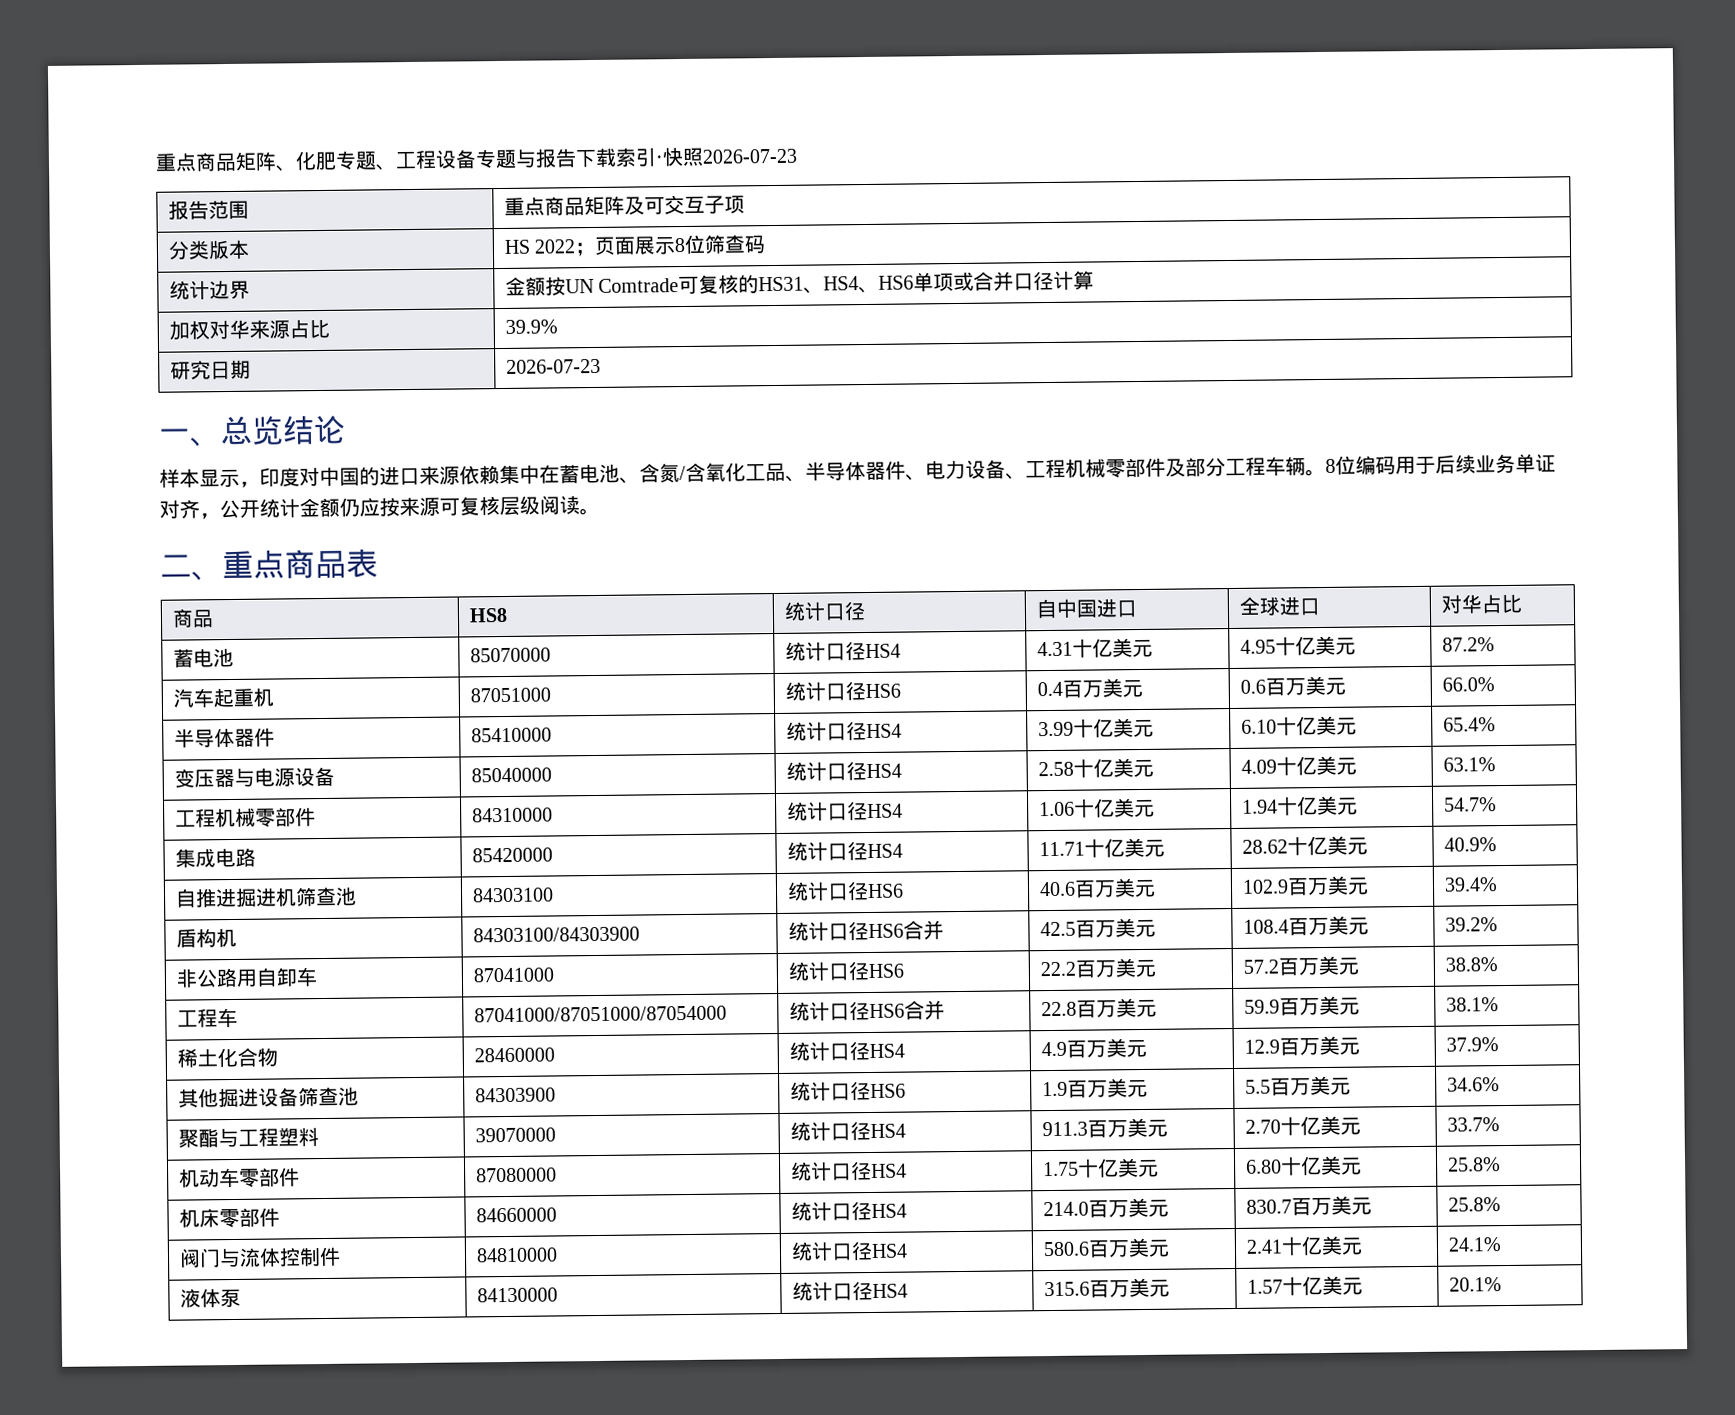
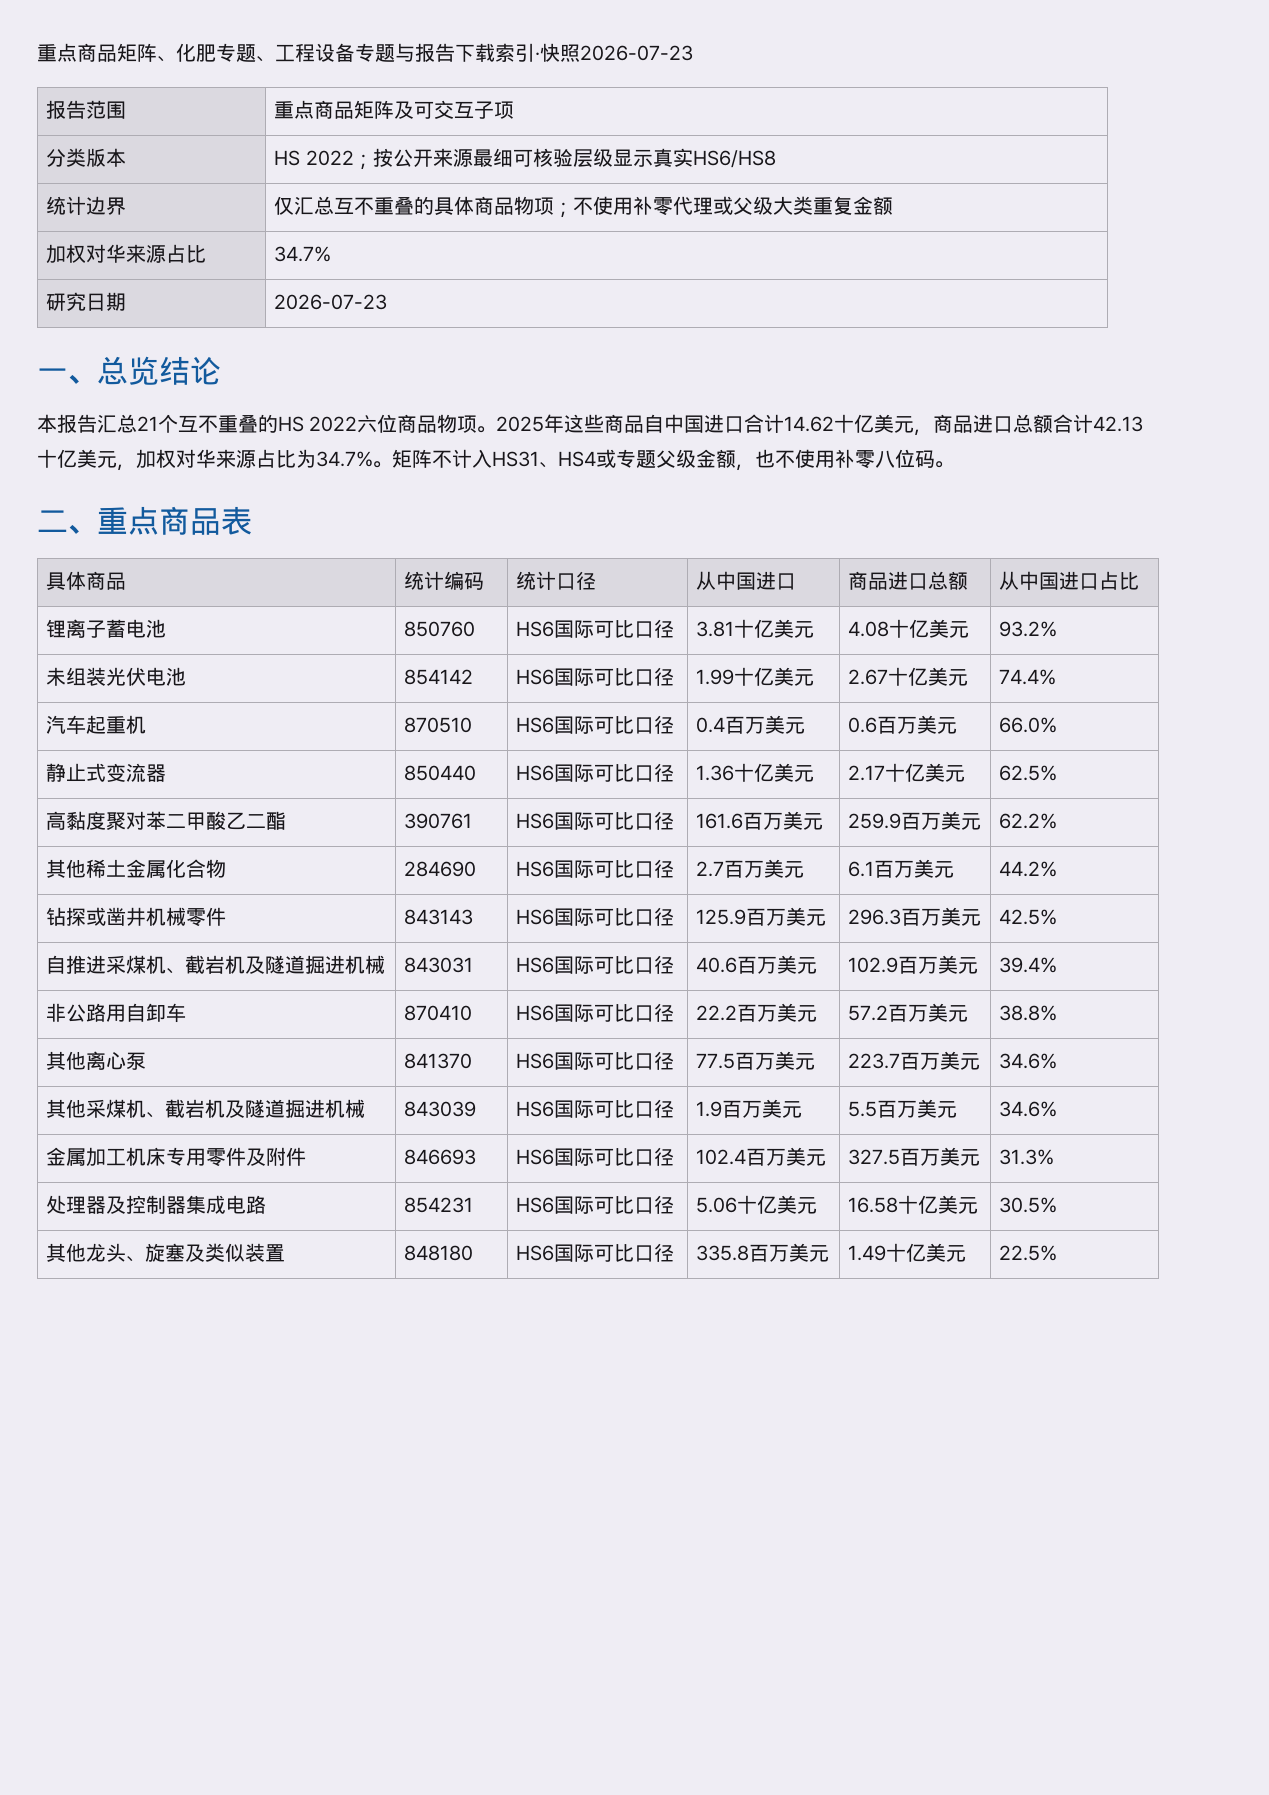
[594,234,766,255] [168,279,250,300] [504,270,1095,296] 页面展示8位筛查码 // 统计边界 | 金额按UN Comtrade可复核的HS31、HS4、HS6单项或合并口径计算 -> [372,148,776,168] [46,196,127,215] [274,196,894,218] 按公开来源最细可核验层级显示真实HS6/HS8 // 统计边界 | 仅汇总互不重叠的具体商品物项；不使用补零代理或父级大类重复金额
[504,319,558,334] 39.9% -> [274,246,332,262] 34.7%
[159,453,1556,488] [159,495,580,520] 样本显示，印度对中国的进口来源依赖集中在蓄电池、含氮/含氧化工品、半导体器件、电力设备、工程机械零部件及部分工程车辆。8位编码用于后续业务单证对齐，公开统计金额仍应按来源可复核层级阅读 -> [37,414,1144,436] [37,449,935,471] 本报告汇总21个互不重叠的HS 2022六位商品物项。2025年这些商品自中国进口合计14.62十亿美元，商品进口总额合计42.13十亿美元，加权对华来源占比为34.7%。矩阵不计入HS31、HS4或专题父级金额，也不使用补零八位码
(378, 563) none -> [46,571,87,590] 具体
[468,607,508,623] HS8 -> [404,571,485,590] 统计编码
[1035,598,1058,619] 自 -> [696,571,717,590] 从
[1238,596,1321,616] [1440,594,1483,614] 全球进口 | 对华 -> [848,571,969,590] [999,571,1100,590] 商品进口总额 | 从中国进口
(1522, 604) none -> [46,619,107,638] 锂离子
[469,647,551,663] [784,641,901,661] [1036,638,1153,658] [1239,635,1356,656] [1441,637,1495,652] 85070000 | 统计口径HS4 | 4.31十亿美元 | 4.95十亿美元 | 87.2% -> [404,621,476,637] [516,619,675,638] [696,619,815,638] [848,619,970,638] [999,621,1058,637] [46,667,187,686] [404,669,474,685] [516,667,675,686] [696,667,815,686] [848,667,969,686] [999,669,1057,685] 850760 | HS6国际可比口径 | 3.81十亿美元 | 4.08十亿美元 | 93.2% // 未组装光伏电池 | 854142 | HS6国际可比口径 | 1.99十亿美元 | 2.67十亿美元 | 74.4%
[469,687,551,703] [784,681,901,701] 87051000 | 统计口径HS6 -> [404,717,473,733] [516,715,675,734] 870510 | HS6国际可比口径
[173,727,275,748] [470,727,552,743] [785,721,902,741] [1037,718,1154,738] [1240,715,1357,736] [1442,717,1496,732] [173,766,335,788] [470,767,552,783] [785,761,902,781] [1037,758,1154,778] [1240,755,1357,776] [1442,757,1496,772] [174,807,316,828] [471,807,553,823] [786,801,903,821] [1038,798,1155,818] [1241,795,1358,816] [1443,797,1497,812] [174,847,256,868] [471,847,553,863] [786,841,903,861] [1038,837,1165,858] [1241,835,1368,856] [1443,837,1497,852] [174,886,357,908] [471,887,554,903] [786,881,904,901] 半导体器件 | 85410000 | 统计口径HS4 | 3.99十亿美元 | 6.10十亿美元 | 65.4% // 变压器与电源设备 | 85040000 | 统计口径HS4 | 2.58十亿美元 | 4.09十亿美元 | 63.1% // 工程机械零部件 | 84310000 | 统计口径HS4 | 1.06十亿美元 | 1.94十亿美元 | 54.7% // 集成电路 | 85420000 | 统计口径HS4 | 11.71十亿美元 | 28.62十亿美元 | 40.9% // 自推进掘进机筛查池 | 84303100 | 统计口径HS6 -> [46,763,167,782] [404,765,477,781] [516,763,675,782] [696,763,815,782] [848,763,966,782] [999,765,1058,781] [46,811,287,830] [404,813,473,829] [516,811,675,830] [696,811,824,830] [848,811,982,830] [999,813,1058,829] [46,859,227,878] [404,861,477,877] [516,859,675,878] [696,859,805,878] [848,859,955,878] [999,861,1058,877] [46,907,227,927] [404,909,474,925] [516,907,675,926] [696,907,827,926] [848,907,982,926] [999,909,1058,925] [46,955,386,974] [404,957,474,973] [516,955,675,974] 静止式变流器 | 850440 | HS6国际可比口径 | 1.36十亿美元 | 2.17十亿美元 | 62.5% // 高黏度聚对苯二甲酸乙二酯 | 390761 | HS6国际可比口径 | 161.6百万美元 | 259.9百万美元 | 62.2% // 其他稀土金属化合物 | 284690 | HS6国际可比口径 | 2.7百万美元 | 6.1百万美元 | 44.2% // 钻探或凿井机械零件 | 843143 | HS6国际可比口径 | 125.9百万美元 | 296.3百万美元 | 42.5% // 自推进采煤机、截岩机及隧道掘进机械 | 843031 | HS6国际可比口径
[175,927,237,948] [472,926,640,943] [787,920,944,941] [1039,918,1156,938] [1242,915,1369,936] [1444,917,1498,932] // 盾构机 | 84303100/84303900 | 统计口径HS6合并 | 42.5百万美元 | 108.4百万美元 | 39.2% -> (1058, 965) none
[472,967,554,983] [787,961,904,981] 87041000 | 统计口径HS6 -> [404,1005,473,1021] [516,1003,675,1022] 870410 | HS6国际可比口径
[176,1007,238,1029] [473,1005,727,1023] [788,1000,945,1021] [1040,998,1157,1018] [1243,995,1360,1016] [1445,997,1499,1012] [176,1047,278,1068] [473,1047,555,1063] [788,1040,905,1061] [1040,1038,1147,1058] [1243,1035,1360,1056] [1445,1037,1499,1052] [177,1086,359,1108] [474,1087,556,1103] [789,1080,906,1101] 工程车 | 87041000/87051000/87054000 | 统计口径HS6合并 | 22.8百万美元 | 59.9百万美元 | 38.1% // 稀土化合物 | 28460000 | 统计口径HS4 | 4.9百万美元 | 12.9百万美元 | 37.9% // 其他掘进设备筛查池 | 84303900 | 统计口径HS6 -> [46,1051,147,1070] [404,1053,473,1069] [516,1051,675,1070] [696,1051,816,1070] [848,1051,981,1070] [999,1053,1058,1069] [46,1099,366,1118] [404,1101,477,1117] [516,1099,675,1118] 其他离心泵 | 841370 | HS6国际可比口径 | 77.5百万美元 | 223.7百万美元 | 34.6% // 其他采煤机、截岩机及隧道掘进机械 | 843039 | HS6国际可比口径
[177,1127,319,1148] [474,1127,556,1143] [789,1120,906,1141] [1041,1117,1168,1138] [1244,1115,1361,1136] [1446,1117,1500,1132] [178,1167,300,1189] [475,1167,557,1183] [789,1160,907,1181] [1042,1158,1159,1178] [1244,1155,1362,1176] [1446,1157,1501,1172] [178,1207,280,1229] [475,1207,557,1223] [790,1200,907,1221] [1042,1197,1169,1218] [1245,1195,1372,1216] [1447,1197,1501,1212] [178,1246,341,1268] [475,1247,558,1263] [790,1240,908,1261] [1042,1237,1170,1258] [1245,1235,1363,1256] [1447,1237,1502,1252] [179,1288,241,1308] [476,1287,558,1303] [791,1280,908,1301] [1043,1277,1170,1298] [1246,1275,1363,1296] [1448,1277,1502,1292] 聚酯与工程塑料 | 39070000 | 统计口径HS4 | 911.3百万美元 | 2.70十亿美元 | 33.7% // 机动车零部件 | 87080000 | 统计口径HS4 | 1.75十亿美元 | 6.80十亿美元 | 25.8% // 机床零部件 | 84660000 | 统计口径HS4 | 214.0百万美元 | 830.7百万美元 | 25.8% // 阀门与流体控制件 | 84810000 | 统计口径HS4 | 580.6百万美元 | 2.41十亿美元 | 24.1% // 液体泵 | 84130000 | 统计口径HS4 | 315.6百万美元 | 1.57十亿美元 | 20.1% -> [46,1147,307,1167] [404,1149,477,1165] [516,1147,675,1166] [696,1147,827,1166] [848,1147,981,1166] [999,1149,1055,1165] [46,1195,267,1214] [404,1197,474,1213] [516,1195,675,1214] [696,1195,818,1214] [848,1195,979,1214] [999,1197,1058,1213] [46,1243,286,1262] [404,1245,474,1261] [516,1243,675,1262] [696,1243,830,1262] [848,1243,967,1262] [999,1245,1058,1261] 金属加工机床专用零件及附件 | 846693 | HS6国际可比口径 | 102.4百万美元 | 327.5百万美元 | 31.3% // 处理器及控制器集成电路 | 854231 | HS6国际可比口径 | 5.06十亿美元 | 16.58十亿美元 | 30.5% // 其他龙头、旋塞及类似装置 | 848180 | HS6国际可比口径 | 335.8百万美元 | 1.49十亿美元 | 22.5%

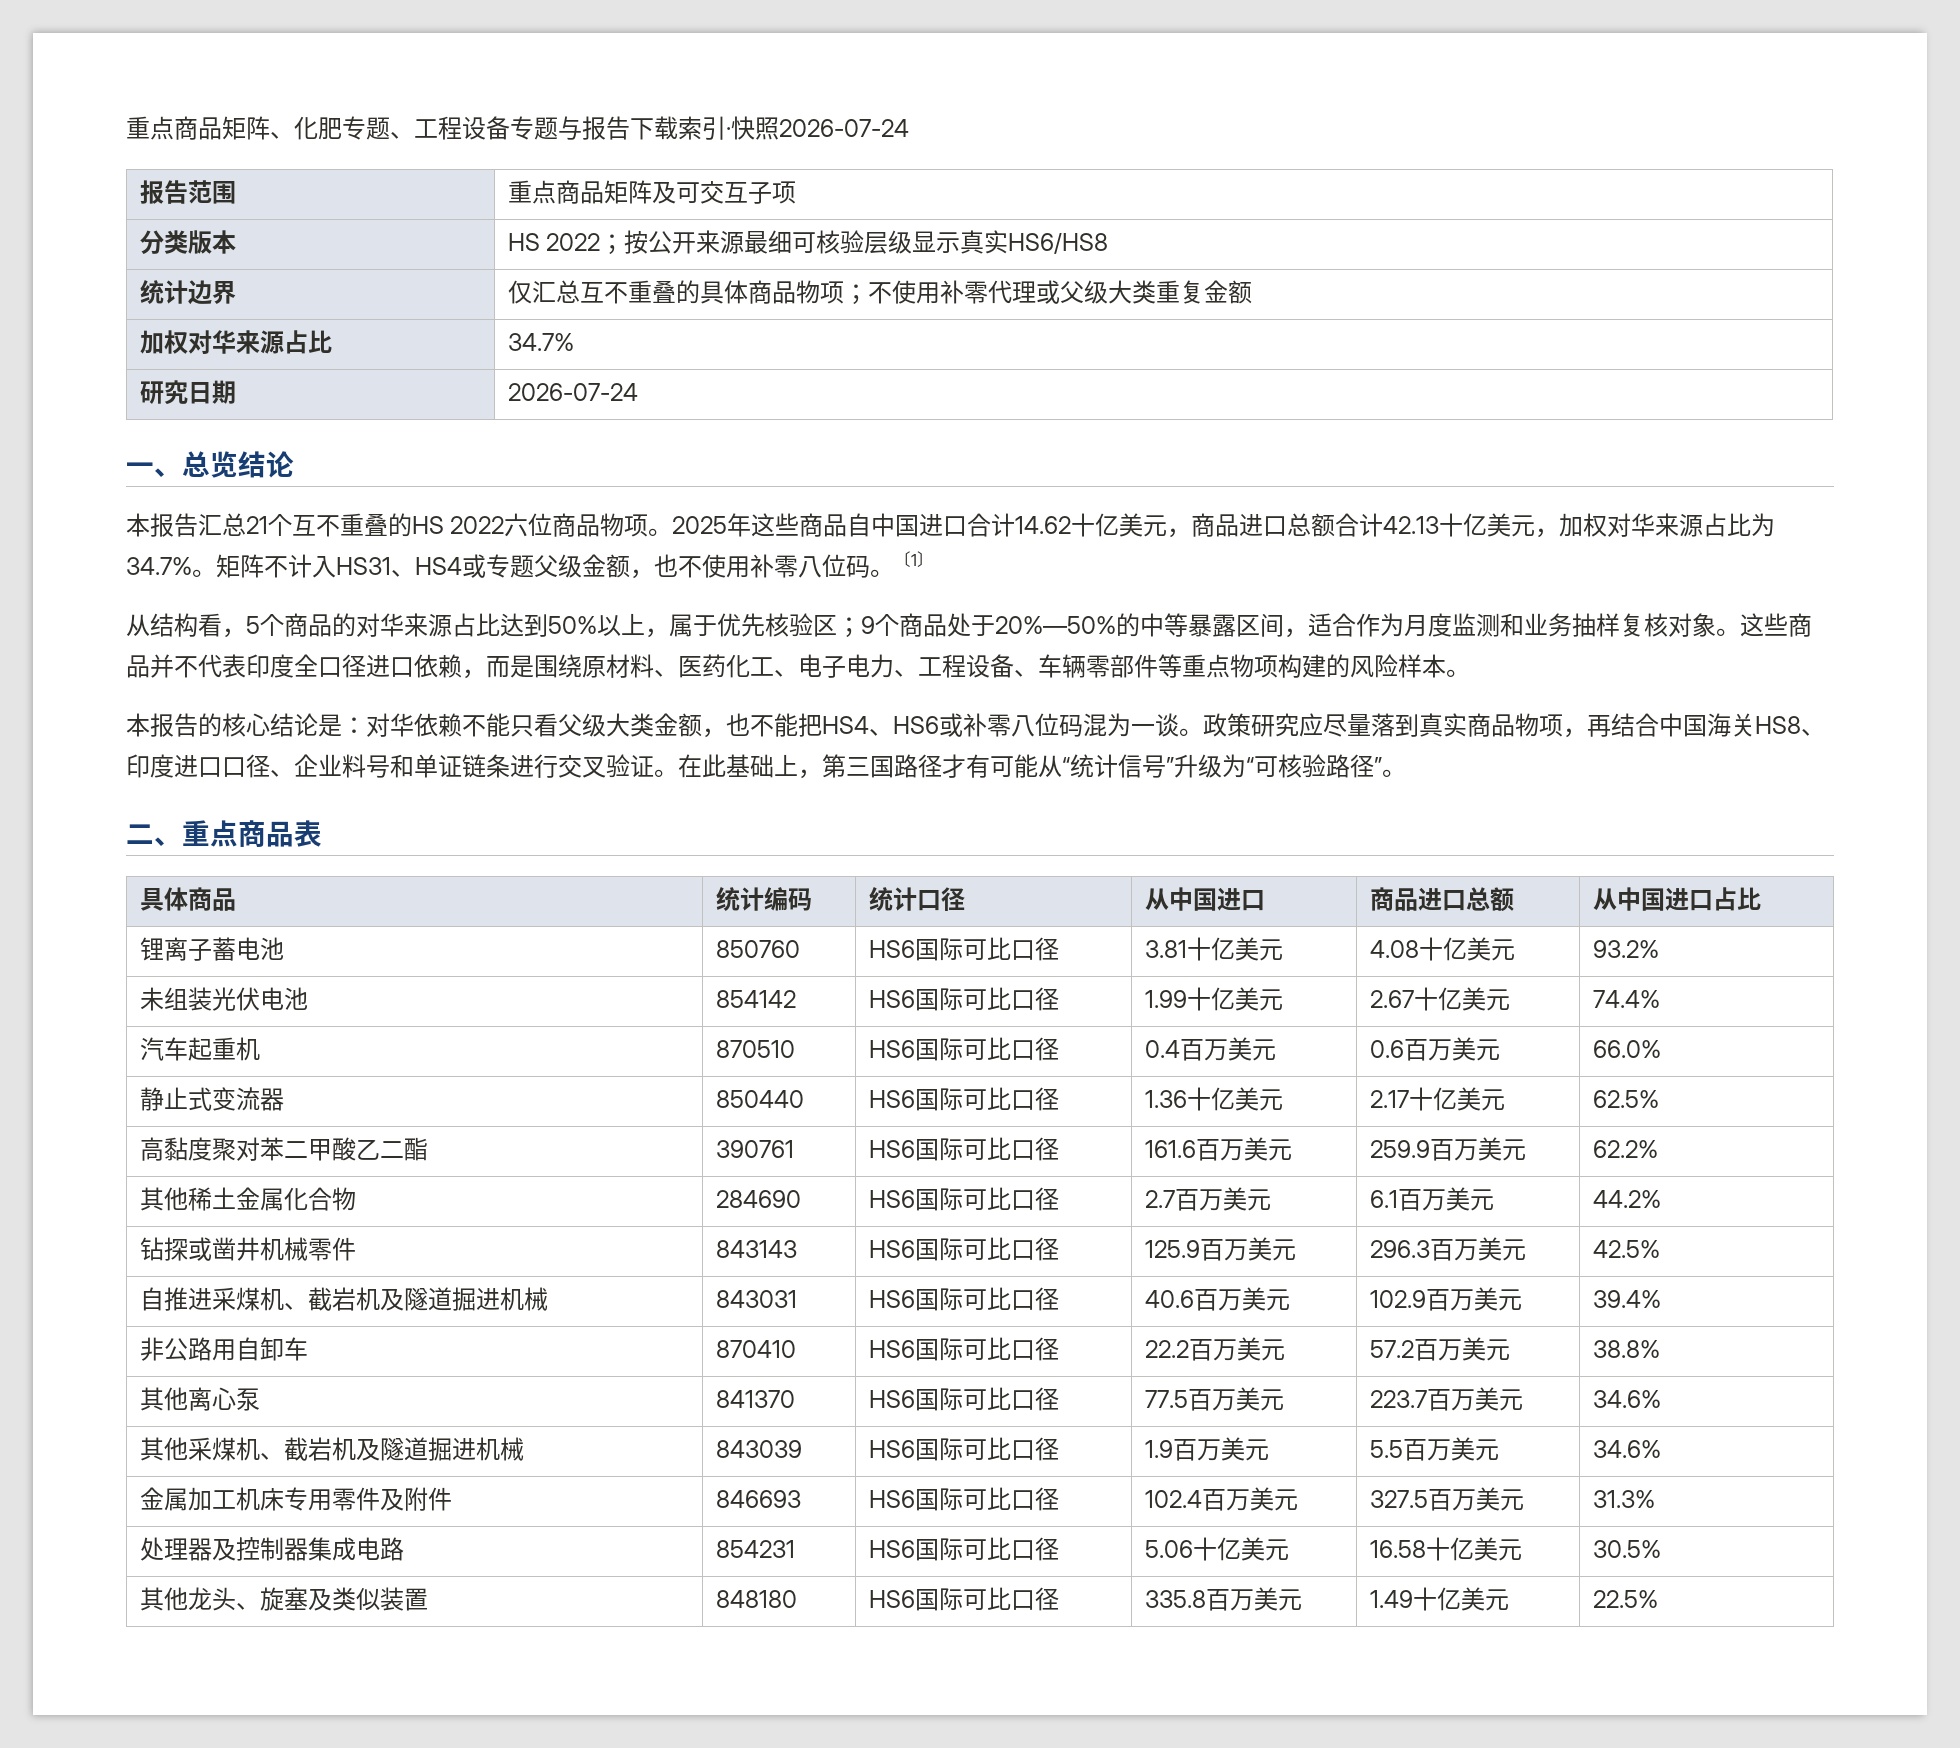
[580,45,693,61] 2026-07-23 -> [779,119,909,137] 2026-07-24
[274,294,388,310] 2026-07-23 -> [507,383,638,401] 2026-07-24
(954, 464) none -> [894,551,934,567] [126,613,1812,638] [126,654,1470,679] [126,713,1825,738] [126,754,1406,779] 〔1〕 // 从结构看，5个商品的对华来源占比达到50%以上，属于优先核验区；9个商品处于20%—50%的中等暴露区间，适合作为月度监测和业务抽样复核对象。这些商品并不代表印度全口径进口依赖，而是围绕原材料、医药化工、电子电力、工程设备、车辆零部件等重点物项构建的风险样本。 // 本报告的核心结论是：对华依赖不能只看父级大类金额，也不能把HS4、HS6或补零八位码混为一谈。政策研究应尽量落到真实商品物项，再结合中国海关HS8、印度进口口径、企业料号和单证链条进行交叉验证。在此基础上，第三国路径才有可能从“统计信号”升级为“可核验路径”。

